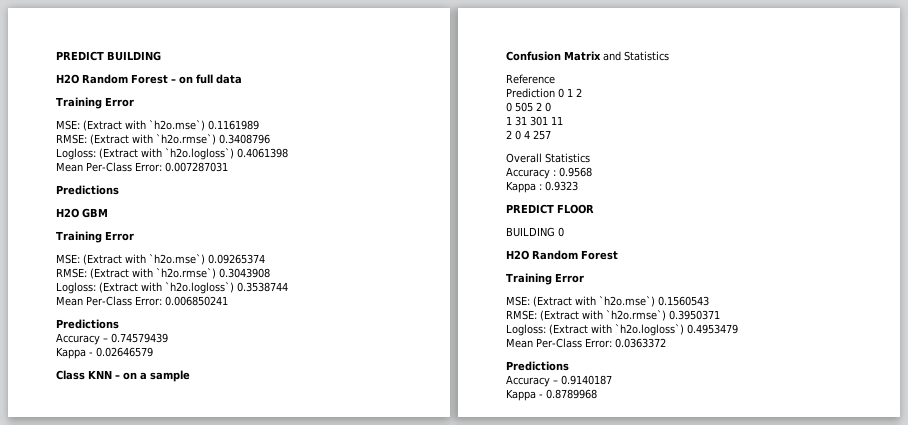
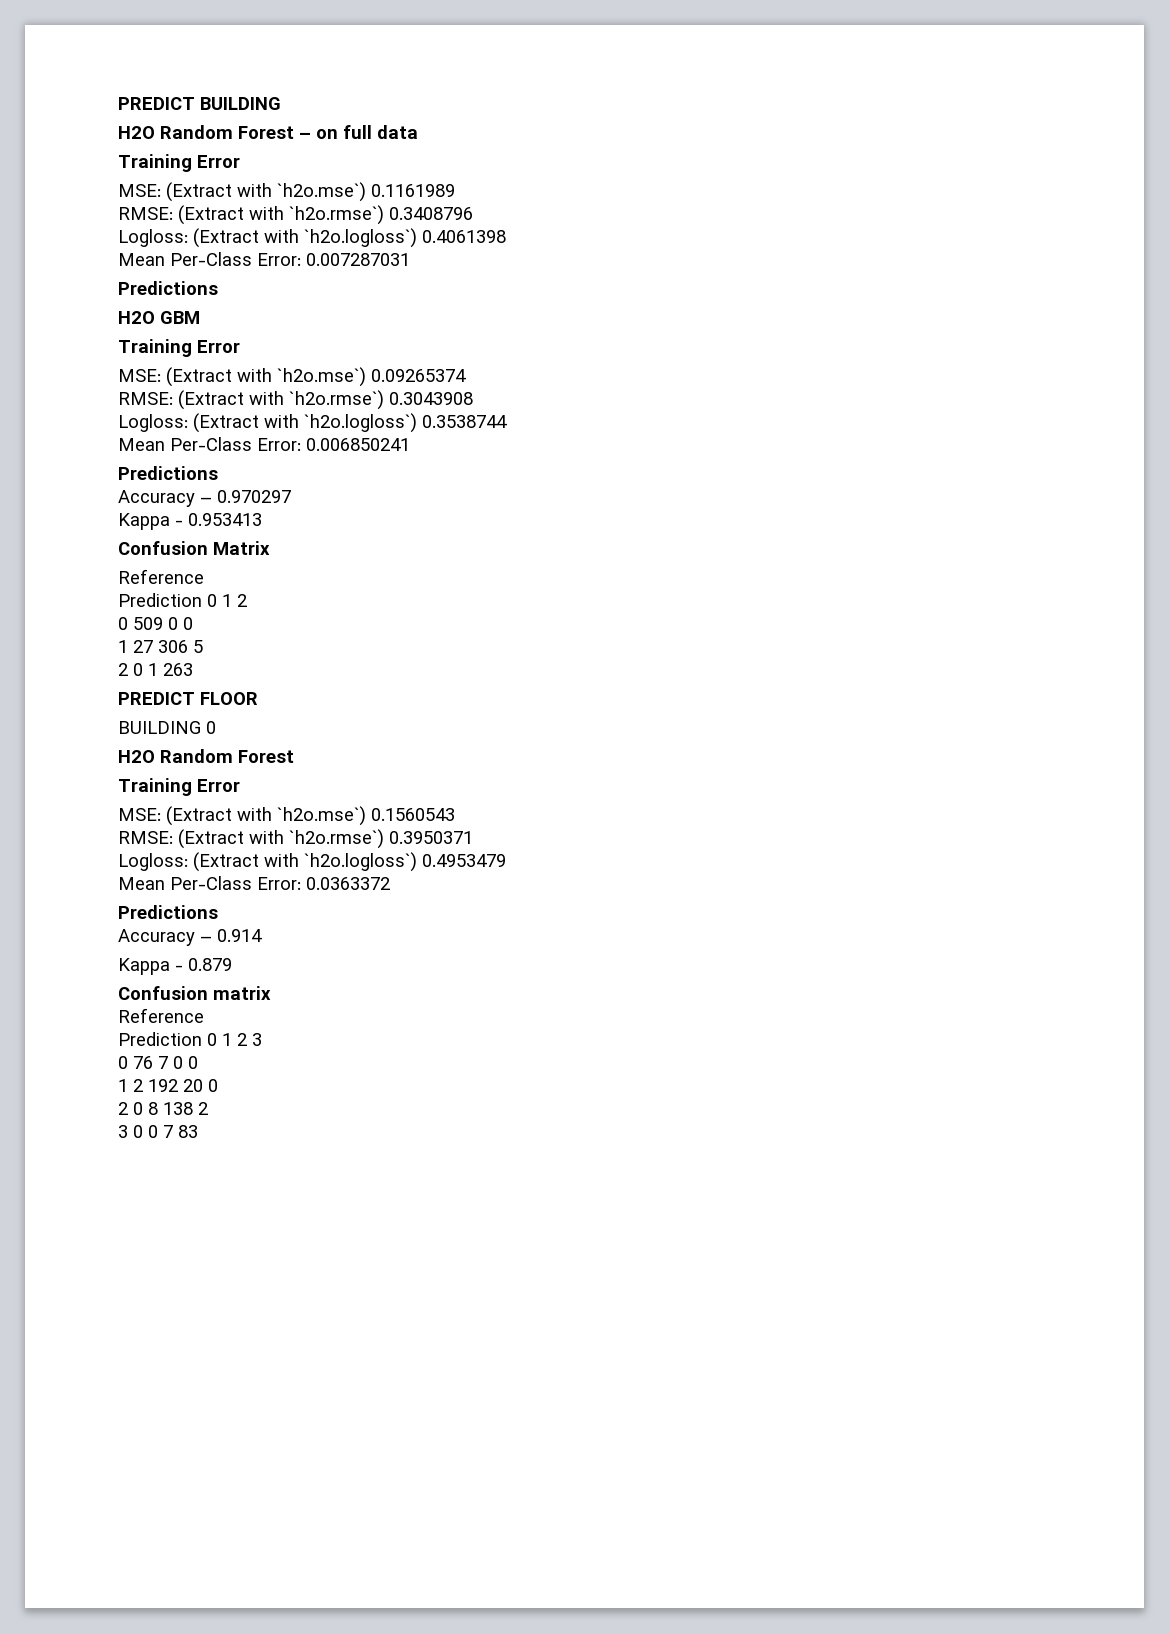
[111,333,168,343] [56,347,153,359] [56,370,190,382] 0.74579439 // Kappa - 0.02646579 // Class KNN – on a sample -> [217,490,291,503] [118,513,262,530] 0.970297 // Kappa - 0.953413
[603,51,669,61] and Statistics -> (270, 548) none
[515,102,551,112] [506,116,563,126] [506,130,551,140] [506,153,590,163] [506,167,592,179] [506,181,578,193] 505 2 0 // 1 31 301 11 // 2 0 4 257 // Overall Statistics // Accuracy : 0.9568 // Kappa : 0.9323 -> [133,617,193,630] [118,640,203,653] [118,663,193,676] 509 0 0 // 1 27 306 5 // 2 0 1 263
[561,375,612,385] [506,389,597,401] 0.9140187 // Kappa - 0.8789968 -> [217,929,262,942] [118,958,232,975] [118,986,271,1000] [118,1008,204,1023] [118,1032,262,1046] [118,1056,198,1069] [118,1079,218,1092] [118,1102,208,1115] [118,1125,198,1138] 0.914 // Kappa - 0.879 // Confusion matrix // Reference // Prediction 0 1 2 3 // 0 76 7 0 0 // 1 2 192 20 0 // 2 0 8 138 2 // 3 0 0 7 83

